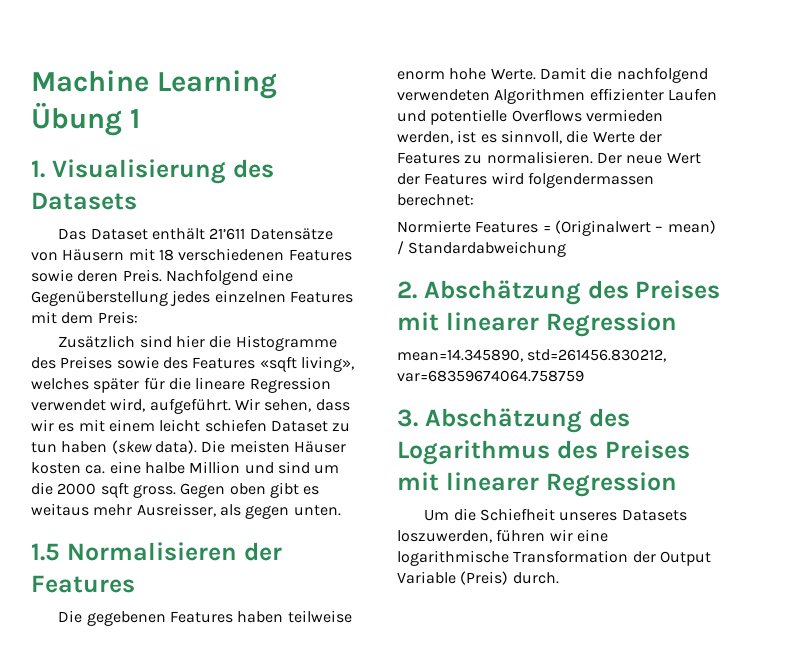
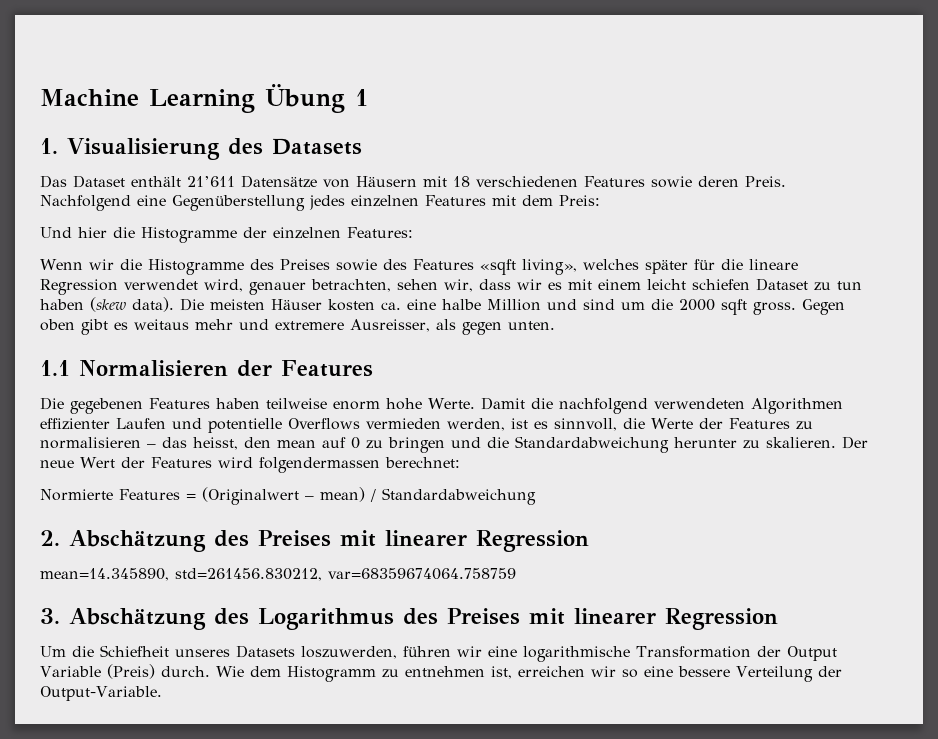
[58,335,172,348] Zusätzlich sind -> [40,227,72,238] Und
(337, 343) none -> [243,227,413,239] [40,259,244,275] der einzelnen Features: // Wenn wir die Histogramme
[149,398,312,414] aufgeführt. Wir sehen, -> [249,279,473,295] genauer betrachten, sehen wir,
(133, 510) none -> [239,319,344,330] und extremere
[31,543,60,561] 1.5 -> [40,360,70,376] 1.1
[486,151,593,164] normalisieren. -> [40,436,836,453] normalisieren – das heisst, den mean auf 0 zu bringen und die Standardabweichung herunter zu skalieren.
(559, 578) none -> [215,666,842,682] [40,686,162,701] Wie dem Histogramm zu entnehmen ist, erreichen wir so eine bessere Verteilung der Output-Variable.

